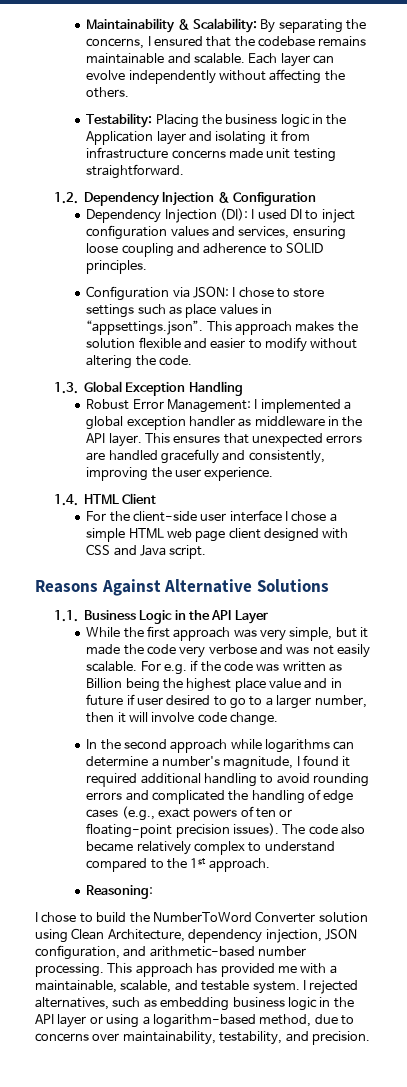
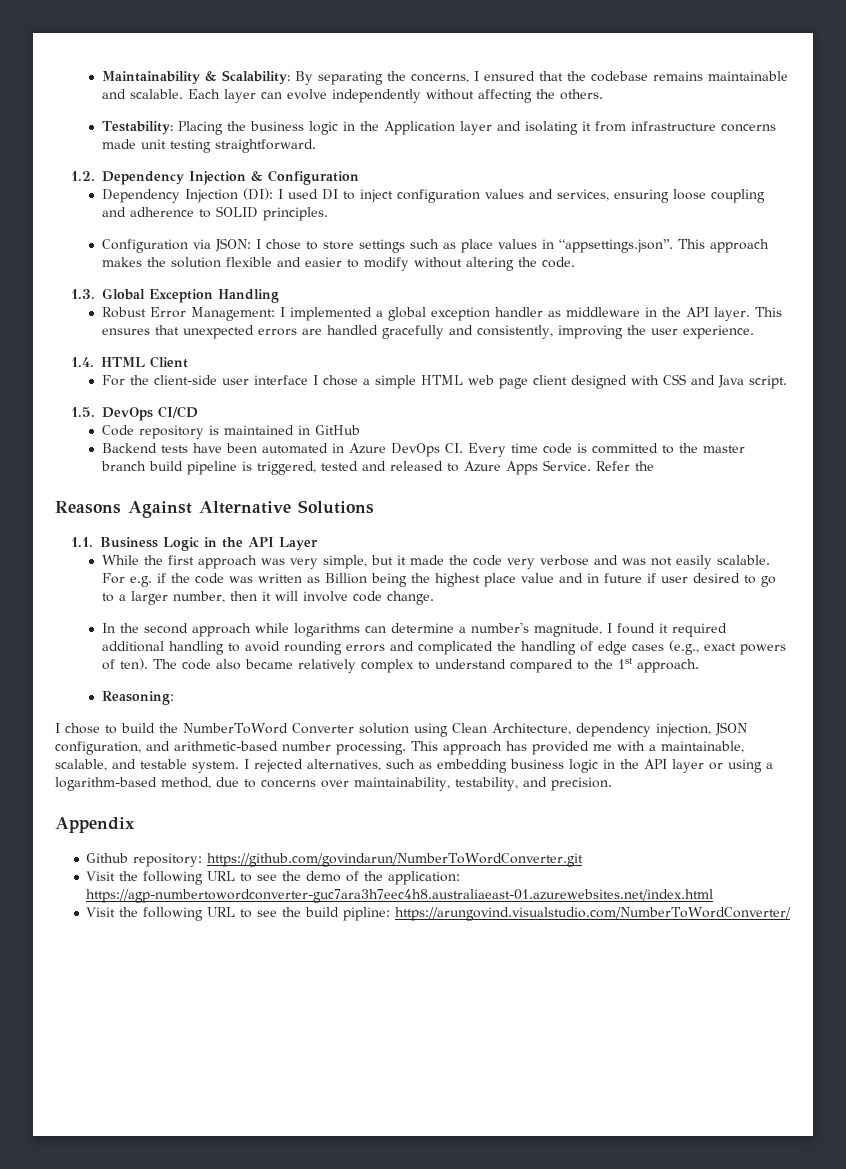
(207, 552) none -> [70,406,198,421] [102,425,361,439] [102,443,746,457] [101,460,655,475] // 1.5. DevOps CI/CD // Code repository is maintained in GitHub // Backend tests have been automated in Azure DevOps CI. Every time code is committed to the master branch build pipeline is triggered, tested and released to Azure Apps Service. Refer the
[256,808,293,818] [86,823,279,838] ten or floating-point precision issues). -> [120,658,149,670] ten).
(370, 1038) none -> [55,817,135,833] [86,853,584,867] [86,871,461,885] [86,889,714,903] [86,907,792,921] // Appendix // Github repository: https://github.com/govindarun/NumberToWordConverter.git // Visit the following URL to see the demo of the application: https://agp-numbertowordconverter-guc7ara3h7eec4h8.australiaeast-01.azurewebsites.net/index.html // Visit the following URL to see the build pipline: https://arungovind.visualstudio.com/NumberToWordConverter/

